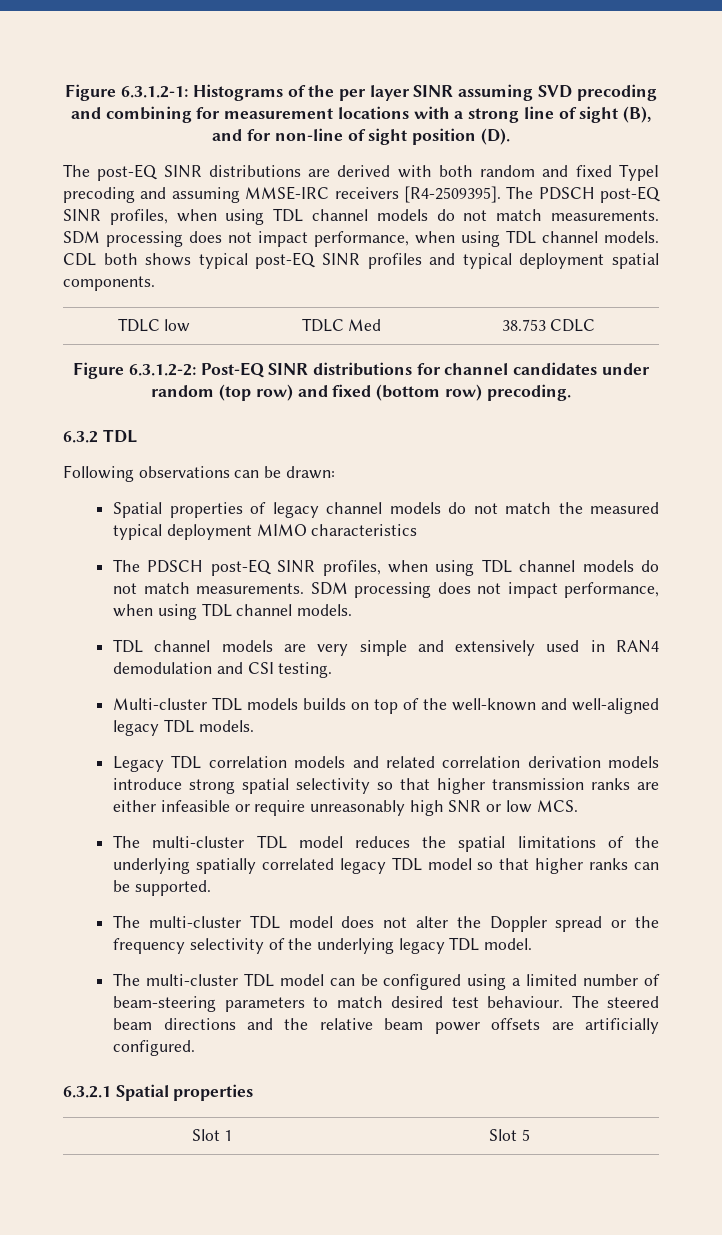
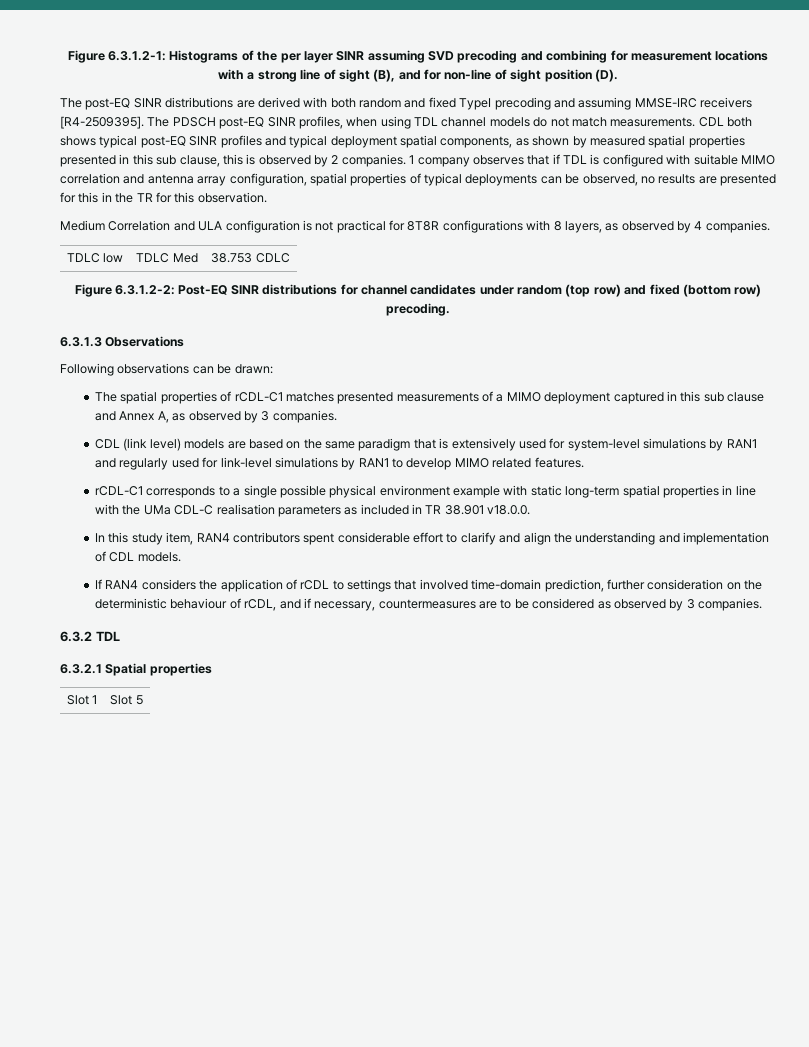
[63,230,659,247] SDM processing does not impact performance, when using TDL channel models. -> (696, 122) none
[63,276,155,291] components. -> [440,135,745,148] [60,154,775,167] [60,173,776,186] [60,192,267,203] [60,220,770,233] components, as shown by measured spatial properties presented in this sub clause, this is observed by 2 companies. 1 company observes that if TDL is configured with suitable MIMO correlation and antenna array configuration, spatial properties of typical deployments can be observed, no results are presented for this in the TR for this observation. // Medium Correlation and ULA configuration is not practical for 8T8R configurations with 8 layers, as observed by 4 companies.
[63,429,137,443] 6.3.2 TDL -> [60,336,185,347] 6.3.1.3 Observations
[113,502,659,518] [113,524,418,540] [113,559,659,576] [113,582,659,598] [113,603,352,620] [113,639,659,656] [113,662,333,678] [113,697,660,714] [113,719,254,736] [113,755,659,772] [113,778,659,794] [113,800,578,816] [113,835,659,852] [113,857,659,874] [113,880,211,896] [113,915,659,932] [113,937,533,954] [113,973,660,990] [113,995,660,1012] [113,1018,659,1034] [113,1040,196,1056] Spatial properties of legacy channel models do not match the measured typical deployment MIMO characteristics // The PDSCH post-EQ SINR profiles, when using TDL channel models do not match measurements. SDM processing does not impact performance, when using TDL channel models. // TDL channel models are very simple and extensively used in RAN4 demodulation and CSI testing. // Multi-cluster TDL models builds on top of the well-known and well-aligned legacy TDL models. // Legacy TDL correlation models and related correlation derivation models introduce strong spatial selectivity so that higher transmission ranks are either infeasible or require unreasonably high SNR or low MCS. // The multi-cluster TDL model reduces the spatial limitations of the underlying spatially correlated legacy TDL model so that higher ranks can be supported. // The multi-cluster TDL model does not alter the Doppler spread or the frequency selectivity of the underlying legacy TDL model. // The multi-cluster TDL model can be configured using a limited number of beam-steering parameters to match desired test behaviour. The steered beam directions and the relative beam power offsets are artificially configured. -> [95,391,765,404] [95,410,337,423] [95,438,757,451] [95,457,584,470] [95,485,756,498] [95,504,531,517] [95,532,770,545] [95,551,181,562] [95,579,763,592] [95,598,763,611] [60,631,120,642] The spatial properties of rCDL-C1 matches presented measurements of a MIMO deployment captured in this sub clause and Annex A, as observed by 3 companies. // CDL (link level) models are based on the same paradigm that is extensively used for system-level simulations by RAN1 and regularly used for link-level simulations by RAN1 to develop MIMO related features. // rCDL-C1 corresponds to a single possible physical environment example with static long-term spatial properties in line with the UMa CDL-C realisation parameters as included in TR 38.901 v18.0.0. // In this study item, RAN4 contributors spent considerable effort to clarify and align the understanding and implementation of CDL models. // If RAN4 considers the application of rCDL to settings that involved time-domain prediction, further consideration on the deterministic behaviour of rCDL, and if necessary, countermeasures are to be considered as observed by 3 companies. // 6.3.2 TDL

